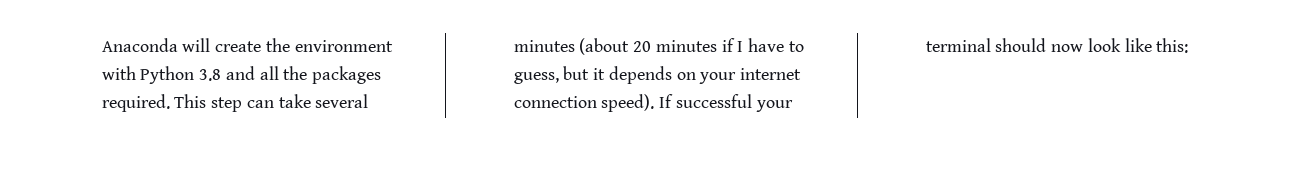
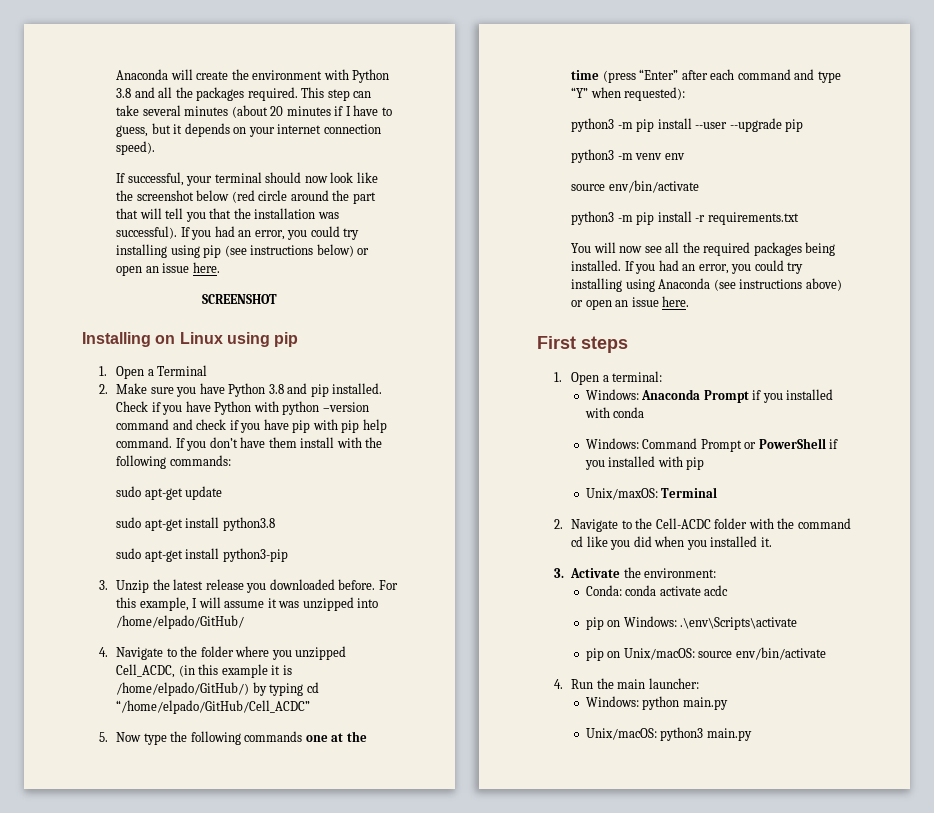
[659,94,752,108] If successful -> [116,172,184,186] // If successful,
[1156,38,1189,53] this: -> [116,190,376,204] [116,208,339,222] [116,226,360,240] [116,244,370,258] [116,262,220,276] [202,294,277,304] [82,332,299,347] [99,365,208,379] [99,383,383,397] [116,401,369,415] [116,419,387,433] [116,437,383,451] [116,455,231,469] [116,486,223,500] [116,517,275,531] [116,548,288,562] [99,579,398,593] [116,597,379,611] [116,615,245,629] [99,646,347,660] [116,664,292,678] [116,682,319,696] [116,700,311,714] [99,731,367,745] [571,69,841,83] [571,87,686,101] [571,118,804,132] [571,149,685,163] [571,180,699,193] [571,211,799,225] [571,242,836,256] [571,260,804,274] [571,278,842,292] [571,296,690,310] [537,336,628,353] [554,371,663,385] [585,389,834,403] [584,407,645,418] [585,438,839,452] [584,456,705,470] [585,487,718,500] [554,518,851,532] [571,536,772,550] [554,567,717,578] [585,585,729,596] [585,616,798,630] [585,647,826,661] [554,678,699,689] [585,696,728,710] [585,727,752,741] the screenshot below (red circle around the part that will tell you that the installation was successful). If you had an error, you could try installing using pip (see instructions below) or open an issue here. // SCREENSHOT // Installing on Linux using pip // 1. Open a Terminal // 2. Make sure you have Python 3.8 and pip installed. Check if you have Python with python –version command and check if you have pip with pip help command. If you don’t have them install with the following commands: // sudo apt-get update // sudo apt-get install python3.8 // sudo apt-get install python3-pip // 3. Unzip the latest release you downloaded before. For this example, I will assume it was unzipped into /home/elpado/GitHub/ // 4. Navigate to the folder where you unzipped Cell_ACDC, (in this example it is /home/elpado/GitHub/) by typing cd “/home/elpado/GitHub/Cell_ACDC” // 5. Now type the following commands one at the time (press “Enter” after each command and type “Y” when requested): // python3 -m pip install --user --upgrade pip // python3 -m venv env // source env/bin/activate // python3 -m pip install -r requirements.txt // You will now see all the required packages being installed. If you had an error, you could try installing using Anaconda (see instructions above) or open an issue here. // First steps // 1. Open a terminal: // Windows: Anaconda Prompt if you installed with conda // Windows: Command Prompt or PowerShell if you installed with pip // Unix/maxOS: Terminal // 2. Navigate to the Cell-ACDC folder with the command cd like you did when you installed it. // 3. Activate the environment: // Conda: conda activate acdc // pip on Windows: .\env\Scripts\activate // pip on Unix/macOS: source env/bin/activate // 4. Run the main launcher: // Windows: python main.py // Unix/macOS: python3 main.py

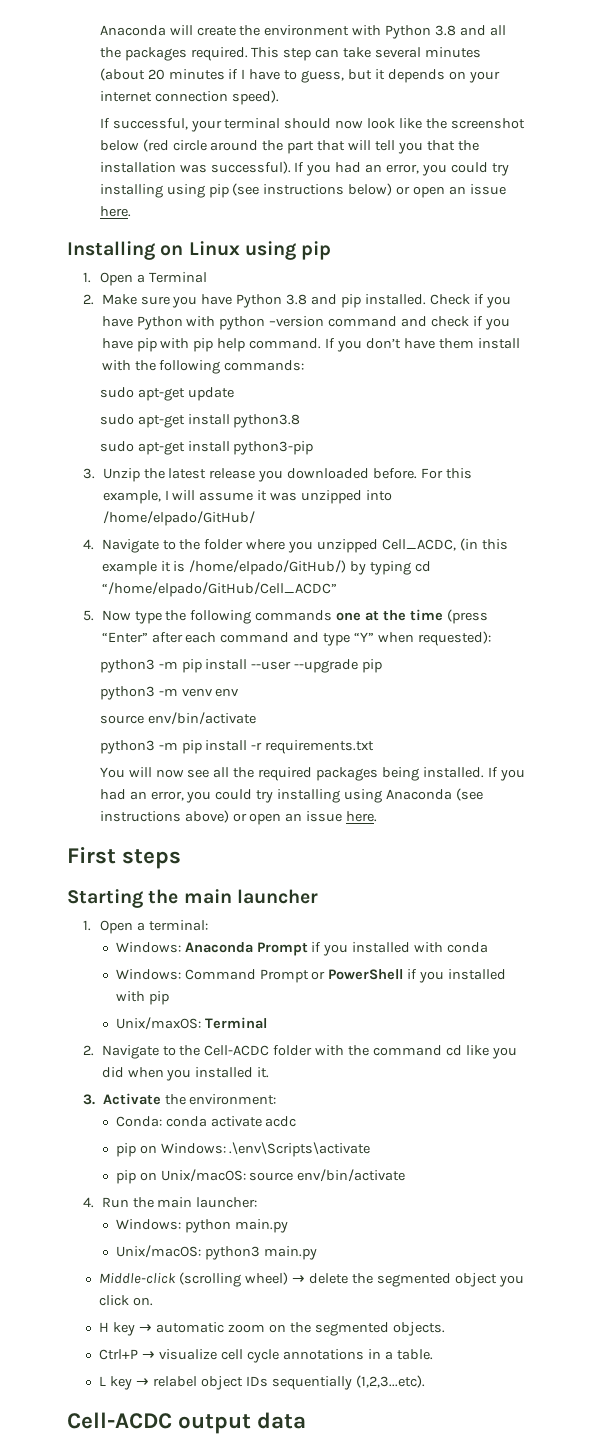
[202,294,277,304] // SCREENSHOT -> (131, 211) none
(628, 344) none -> [67,889,318,908] // Starting the main launcher
(752, 734) none -> [99,1272,524,1287] [99,1295,154,1306] [99,1322,445,1336] [99,1349,433,1363] [99,1375,425,1390] [67,1412,307,1434] // Middle-click (scrolling wheel) → delete the segmented object you click on. // H key → automatic zoom on the segmented objects. // Ctrl+P → visualize cell cycle annotations in a table. // L key → relabel object IDs sequentially (1,2,3...etc). // Cell-ACDC output data

